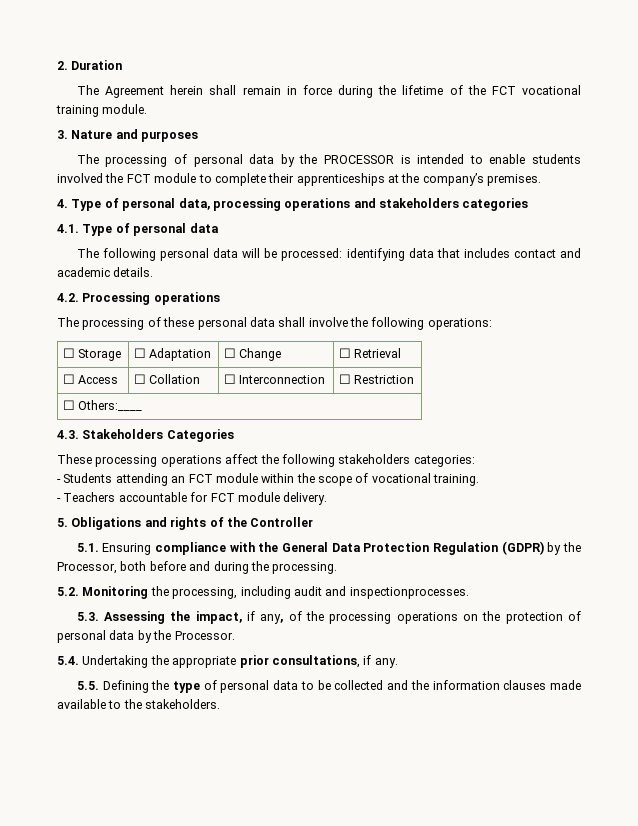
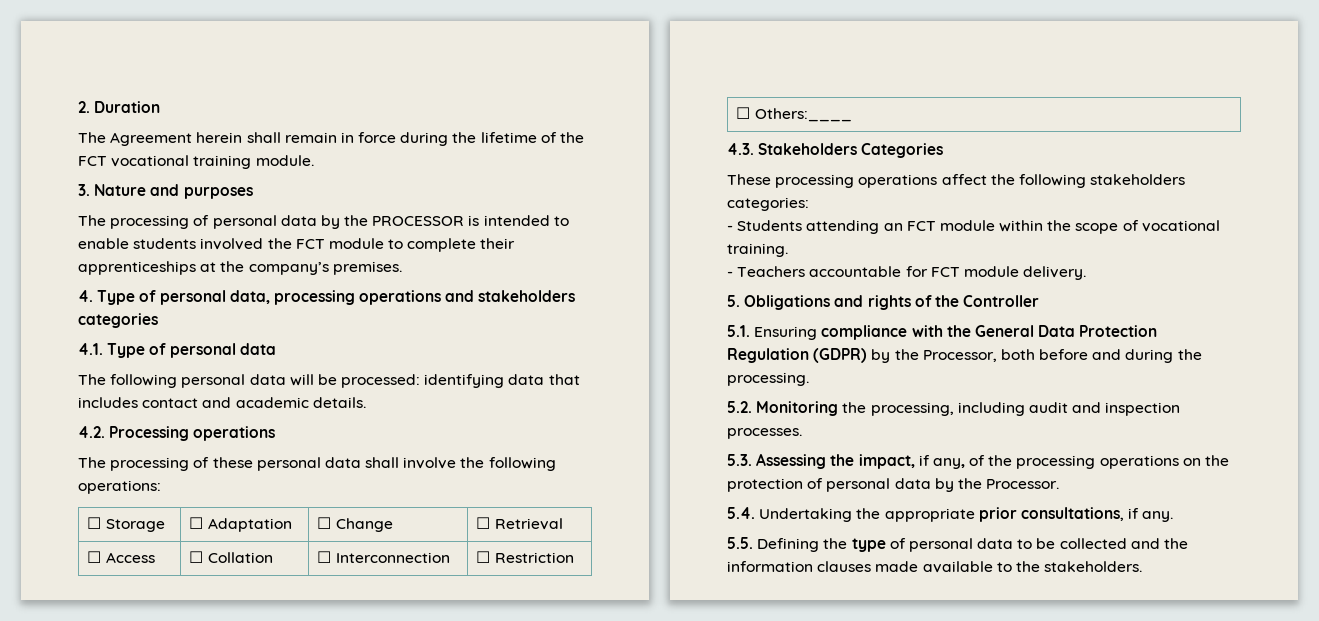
[349,587,469,599] inspectionprocesses. -> [1105,402,1181,416] [727,428,802,439] inspection processes.

